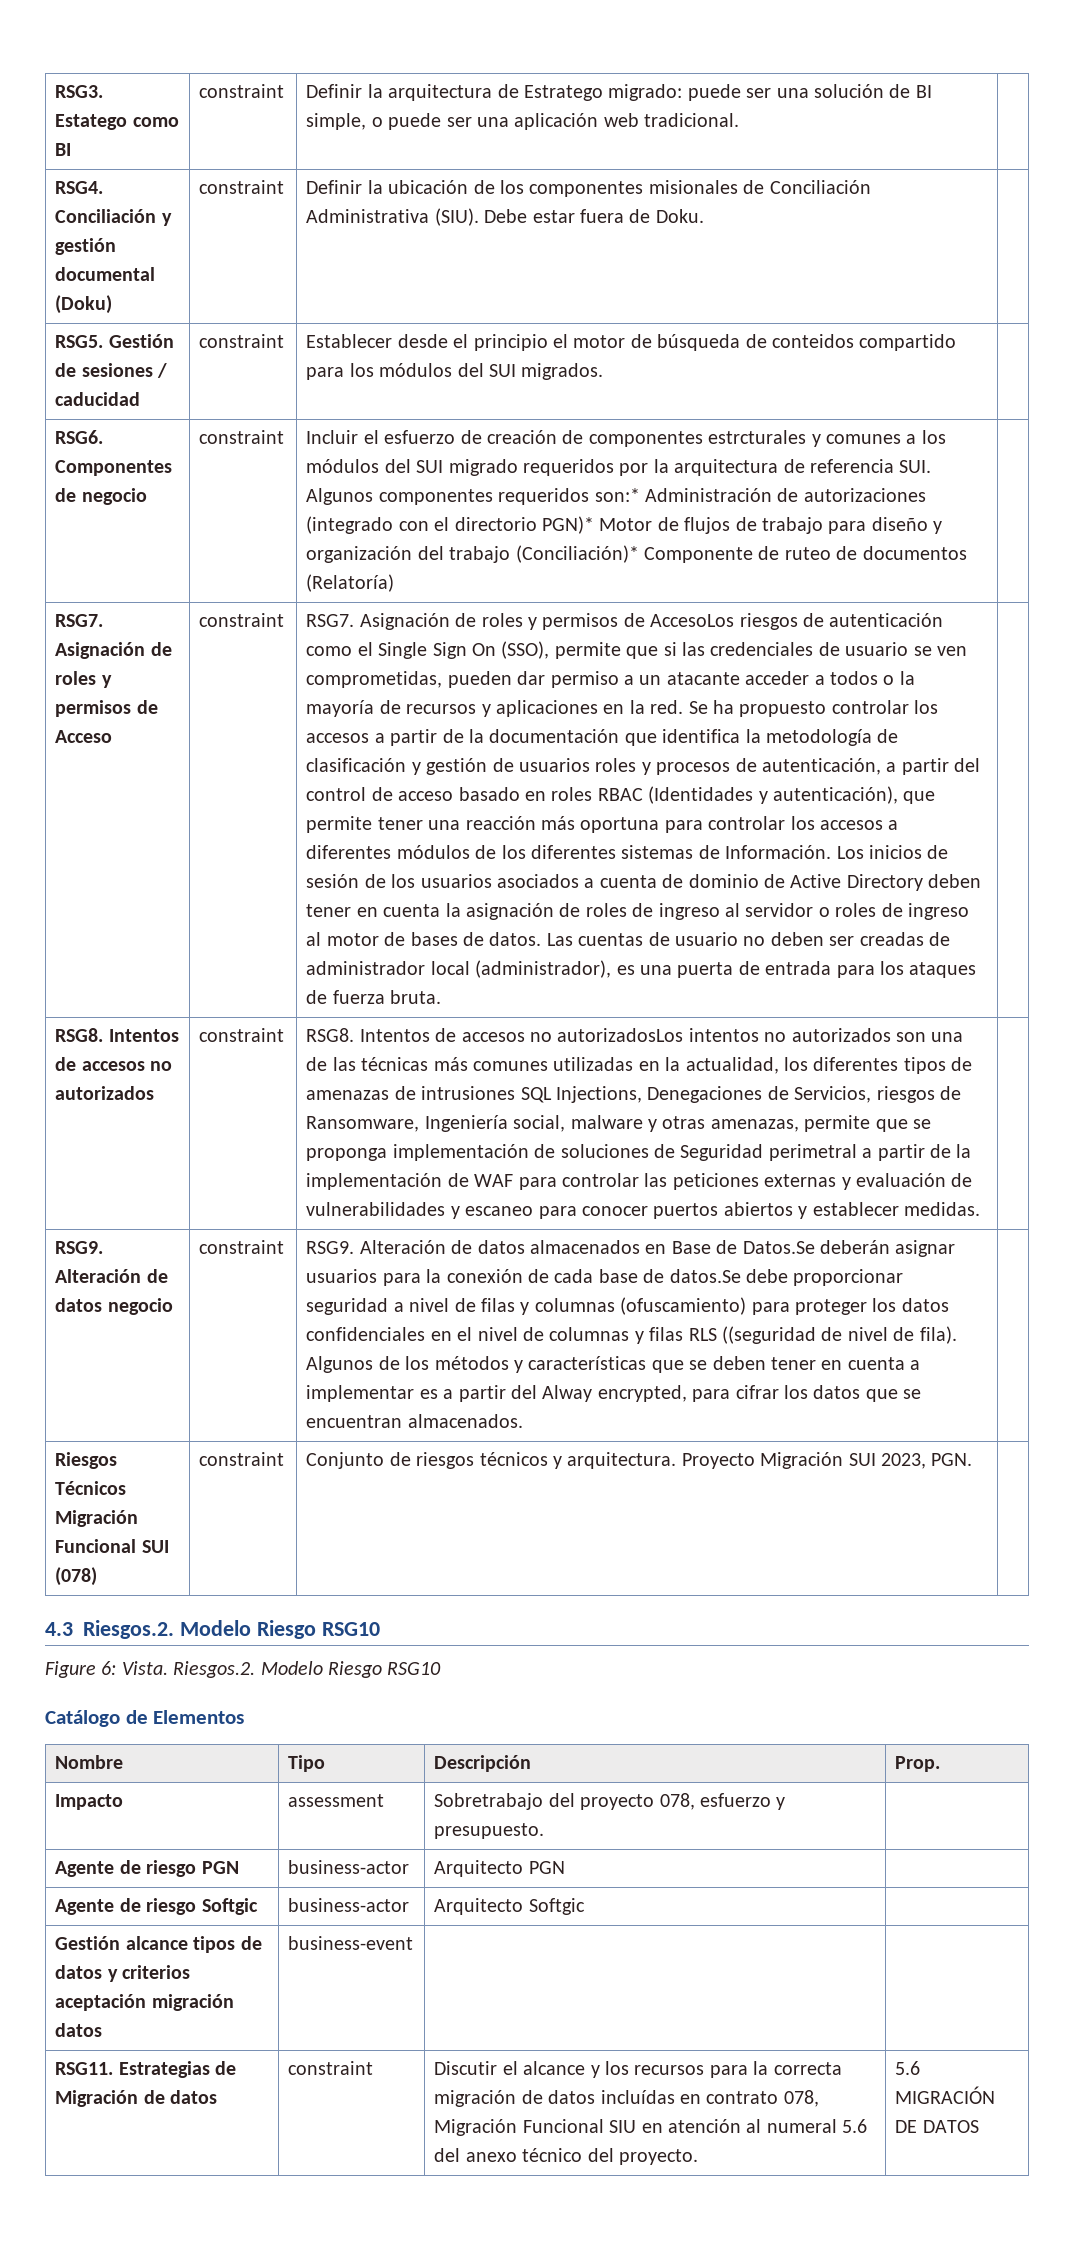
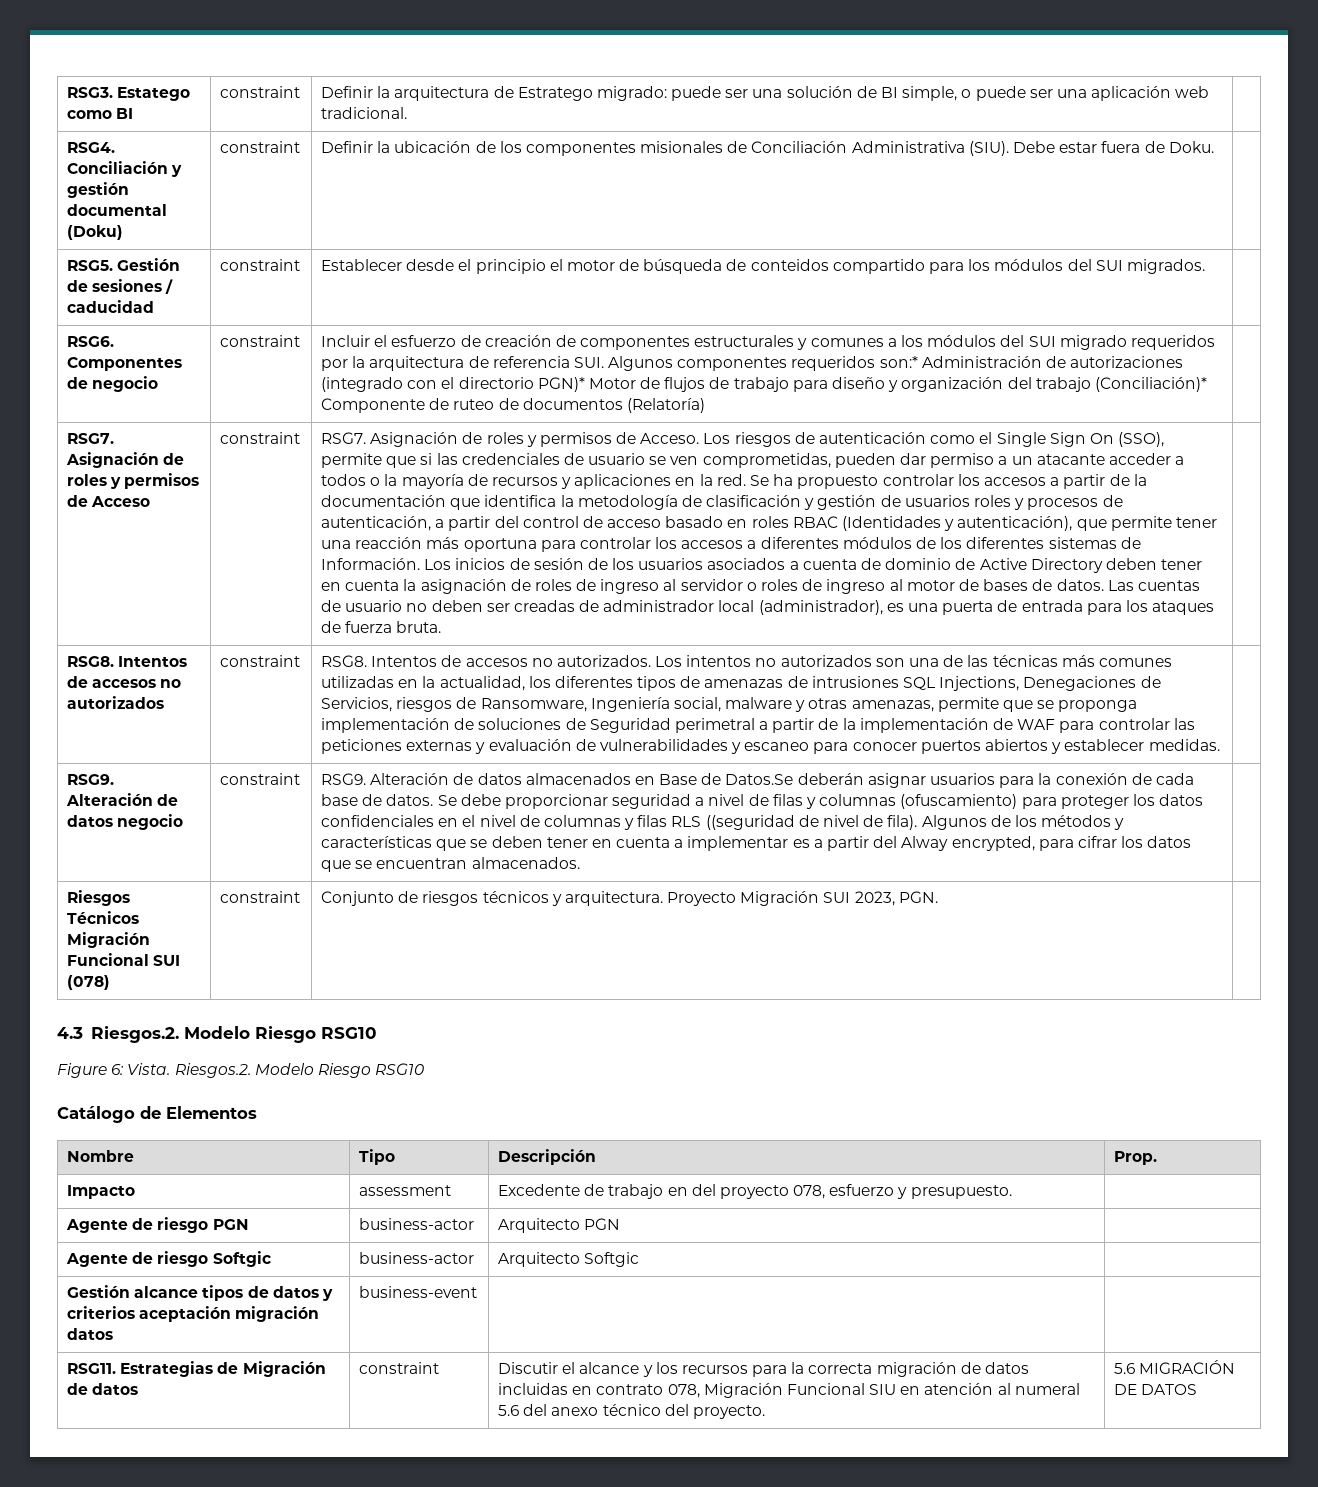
[708,430,807,444] estrcturales -> [694,335,795,347] estructurales
[650,614,735,627] AccesoLos -> [640,433,731,444] Acceso. Los
[557,1028,684,1042] autorizadosLos -> [556,655,683,667] autorizados. Los
[669,1269,741,1283] datos.Se -> [386,794,457,806] datos. Se
[434,1793,544,1810] Sobretrabajo -> [497,1184,688,1199] Excedente de trabajo en
[600,2090,675,2104] incluídas -> [497,1383,568,1395] incluidas

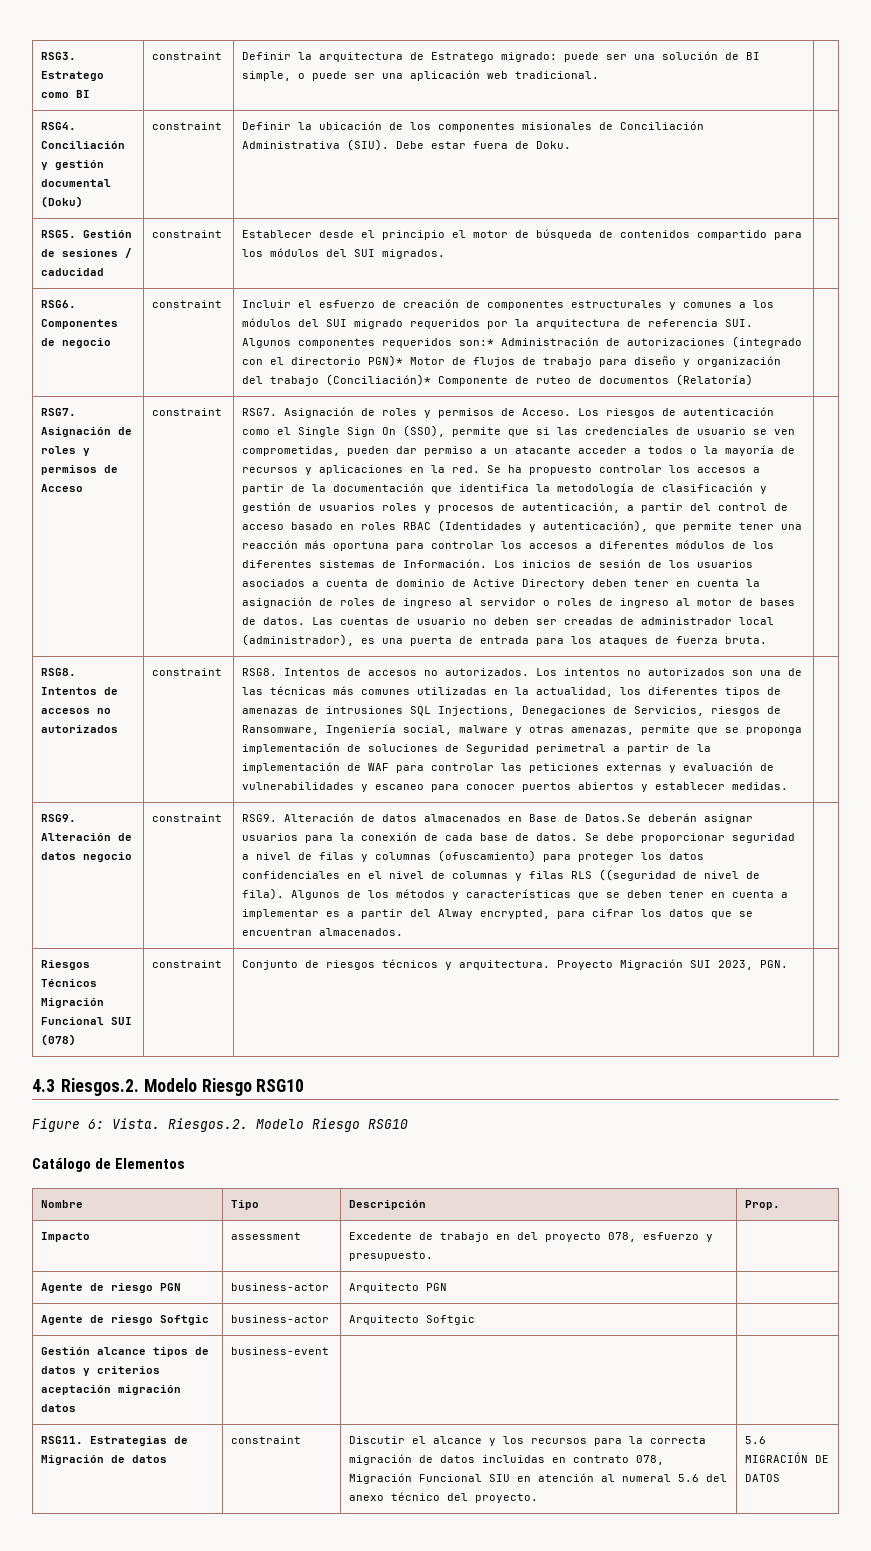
[117,87,191,101] Estatego -> [41,71,105,81] Estratego
[750,259,829,271] conteidos -> [620,230,691,238] contenidos

